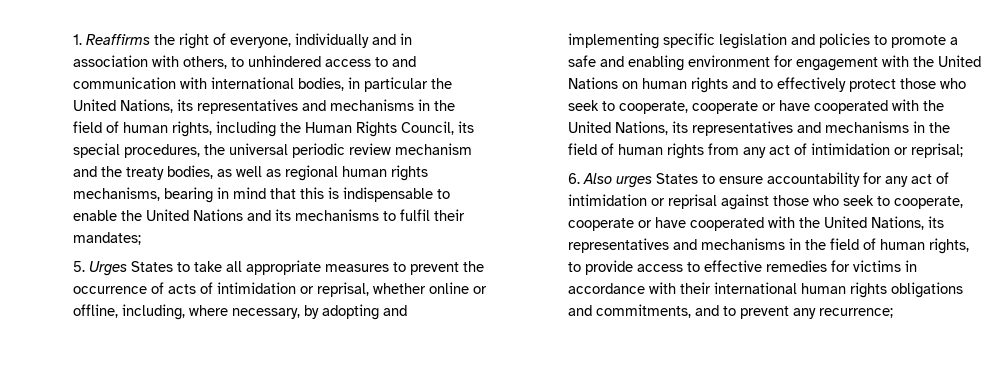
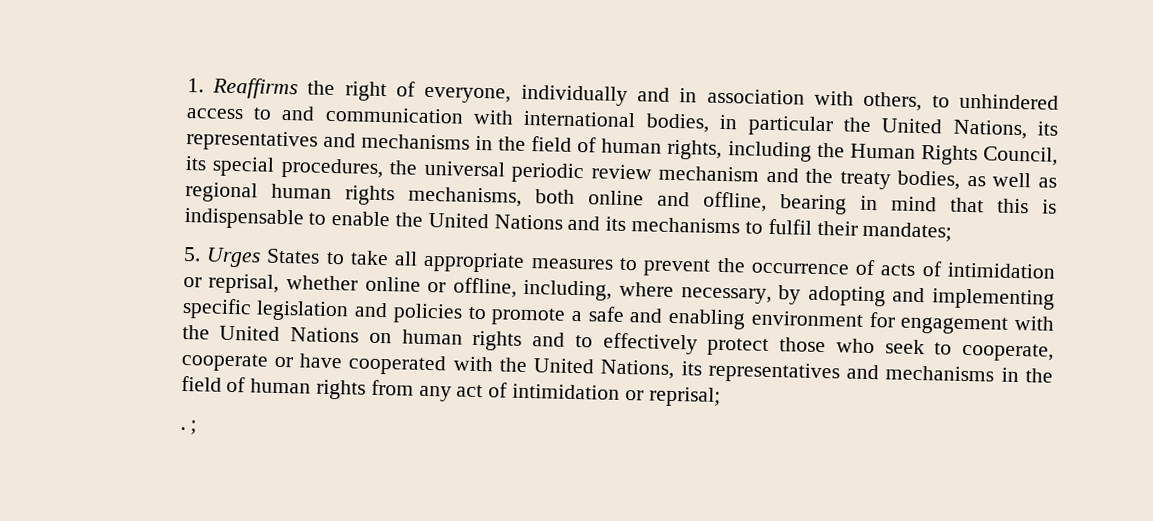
(161, 194) none -> [534,189,767,212] both online and offline,
[568,172,950,188] [568,194,964,210] [568,216,945,231] [568,238,970,254] [568,260,918,275] [568,282,964,298] [568,304,894,319] 6. Also urges States to ensure accountability for any act of intimidation or reprisal against those who seek to cooperate, cooperate or have cooperated with the United Nations, its representatives and mechanisms in the field of human rights, to provide access to effective remedies for victims in accordance with their international human rights obligations and commitments, and to prevent any recurrence; -> [179,420,198,435] . ;

